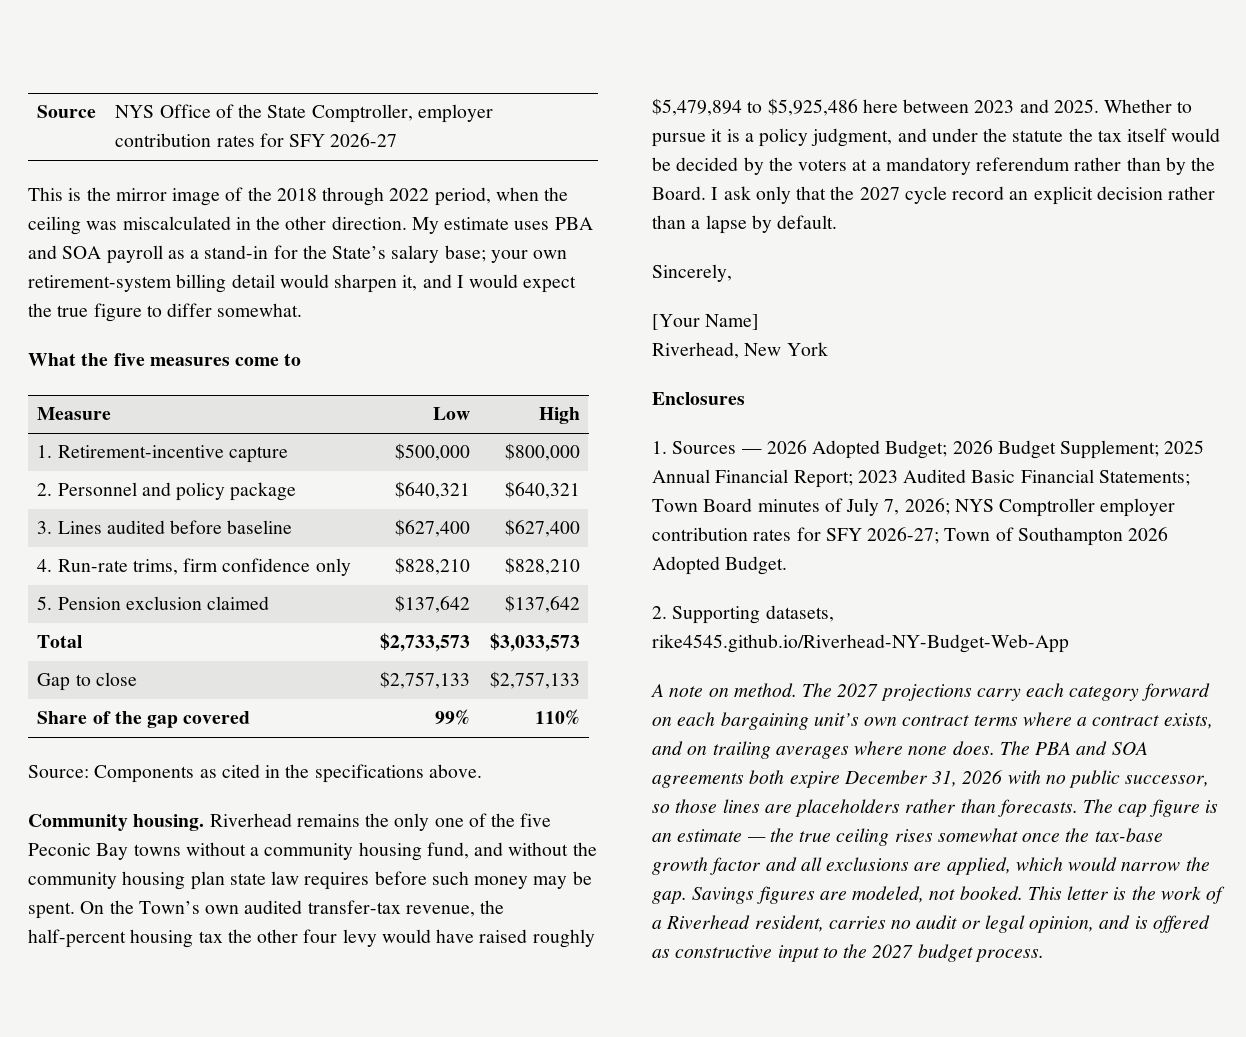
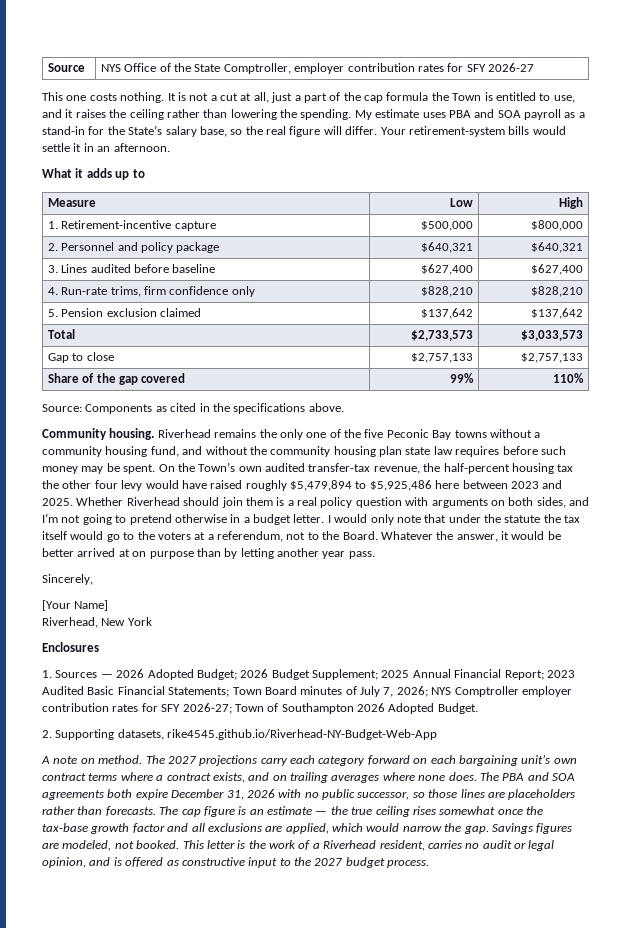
[68,187,569,206] [28,216,407,235] is the mirror image of the 2018 through 2022 period, when the ceiling was miscalculated in the other direction. -> [66,92,575,103] [42,109,352,120] one costs nothing. It is not a cut at all, just a part of the cap formula the Town is entitled to use, and it raises the ceiling rather than lowering the spending.
[444,245,568,263] [28,274,577,293] [28,303,303,322] [28,353,280,366] base; your own retirement-system billing detail would sharpen it, and I would expect the true figure to differ somewhat. // What the five measures come -> [199,126,566,137] [42,143,170,152] [42,168,130,180] base, so the real figure will differ. Your retirement-system bills would settle it in an afternoon. // What it adds up
[1177,101,1193,113] [652,128,927,147] to pursue it is a policy judgment, and -> [126,497,589,508] [42,513,447,525] Riverhead should join them is a real policy question with arguments on both sides, and I’m not going to pretend otherwise in a budget letter. I would only note that
[652,157,764,175] be decided by -> [106,532,135,542] go to
[885,157,1216,175] [652,186,1216,205] [652,215,838,234] mandatory referendum rather than by the Board. I ask only that the 2027 cycle record an explicit decision rather than a lapse by default. -> [217,531,561,542] [42,548,375,559] referendum, not to the Board. Whatever the answer, it would be better arrived at on purpose than by letting another year pass.

